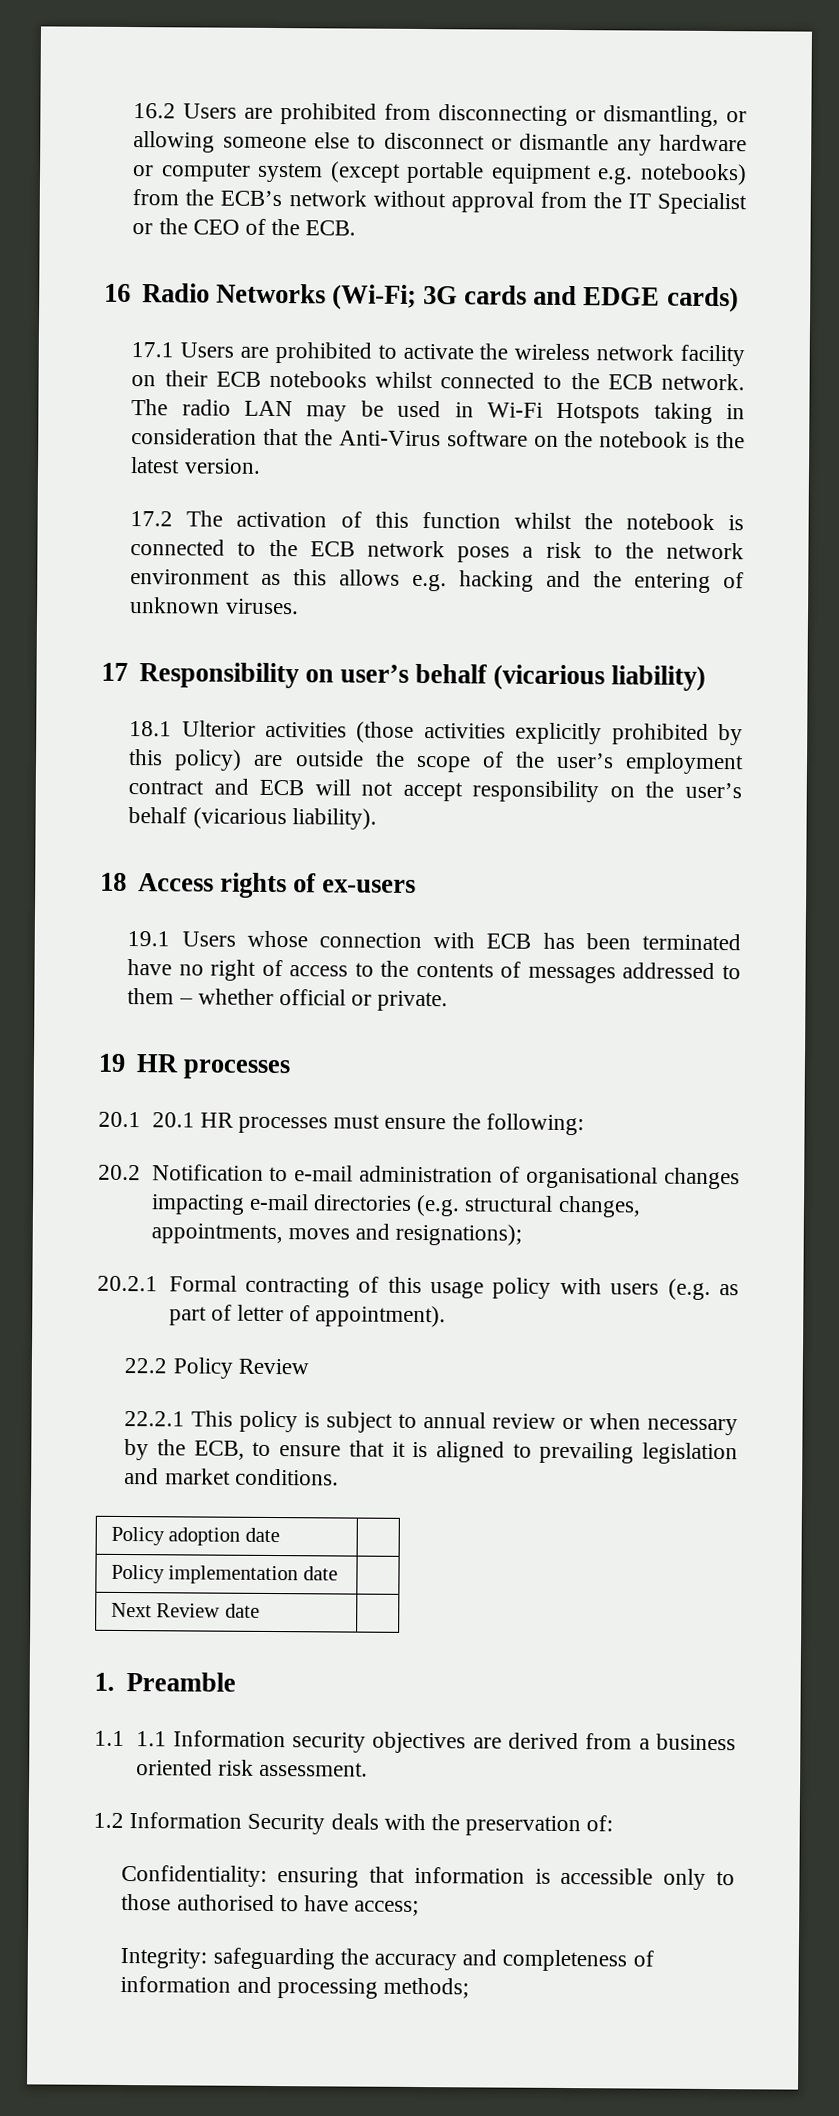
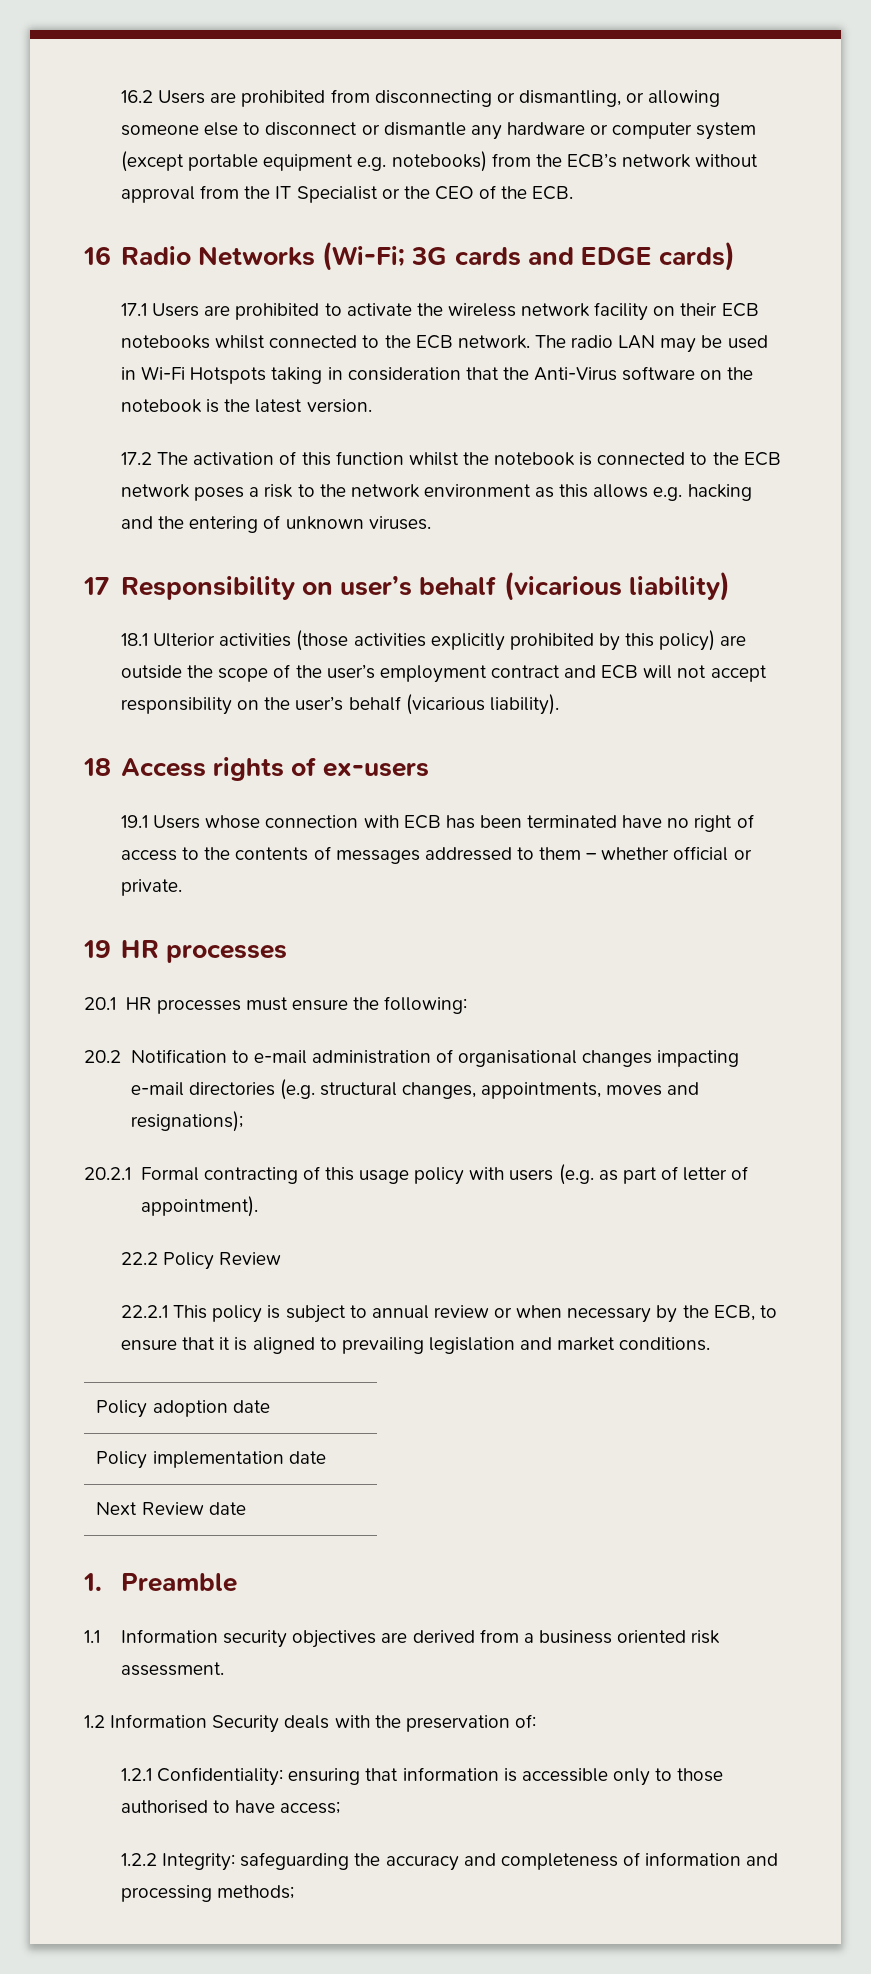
[151,1112,195,1128] 20.1 -> (116, 1003) none
[135,1731,167,1747] 1.1 -> (100, 1636) none
(614, 1823) none -> [120,1768,152,1781] 1.2.1
(420, 1908) none -> [120,1853,157,1866] 1.2.2

